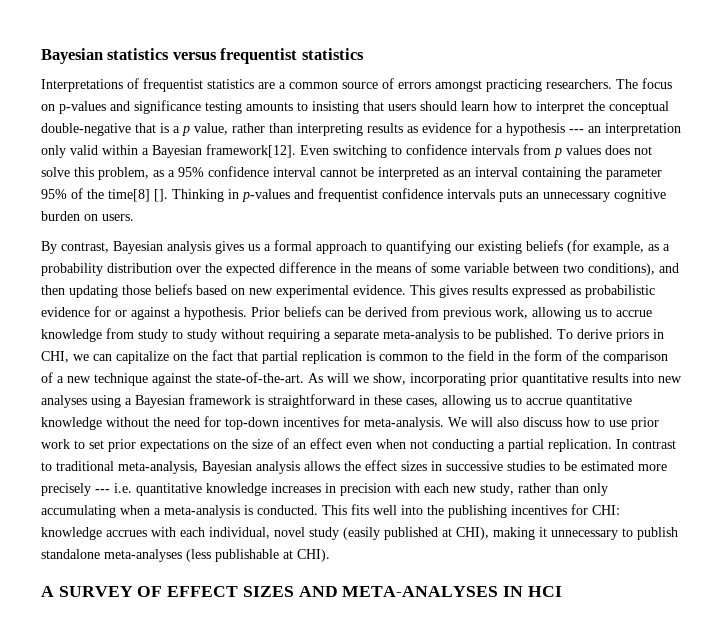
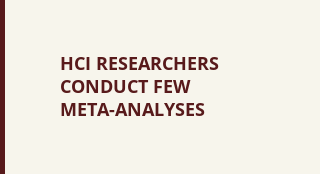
[41,48,364,64] [41,78,672,92] [41,100,669,114] [41,122,681,136] [41,144,652,158] [41,166,662,180] [41,188,666,202] [41,211,134,221] [41,240,670,254] [41,262,679,276] [41,284,655,298] [41,306,652,320] [41,328,664,342] [41,350,668,364] [41,372,682,386] [41,394,632,408] [41,416,659,430] [41,438,676,452] [41,460,667,474] [41,483,608,496] [41,504,620,518] [41,527,678,540] [41,549,330,562] [41,586,562,597] Bayesian statistics versus frequentist statistics // Interpretations of frequentist statistics are a common source of errors amongst practicing researchers. The focus on p-values and significance testing amounts to insisting that users should learn how to interpret the conceptual double-negative that is a p value, rather than interpreting results as evidence for a hypothesis --- an interpretation only valid within a Bayesian framework[12]. Even switching to confidence intervals from p values does not solve this problem, as a 95% confidence interval cannot be interpreted as an interval containing the parameter 95% of the time[8] []. Thinking in p-values and frequentist confidence intervals puts an unnecessary cognitive burden on users. // By contrast, Bayesian analysis gives us a formal approach to quantifying our existing beliefs (for example, as a probability distribution over the expected difference in the means of some variable between two conditions), and then updating those beliefs based on new experimental evidence. This gives results expressed as probabilistic evidence for or against a hypothesis. Prior beliefs can be derived from previous work, allowing us to accrue knowledge from study to study without requiring a separate meta-analysis to be published. To derive priors in CHI, we can capitalize on the fact that partial replication is common to the field in the form of the comparison of a new technique against the state-of-the-art. As will we show, incorporating prior quantitative results into new analyses using a Bayesian framework is straightforward in these cases, allowing us to accrue quantitative knowledge without the need for top-down incentives for meta-analysis. We will also discuss how to use prior work to set prior expectations on the size of an effect even when not conducting a partial replication. In contrast to traditional meta-analysis, Bayesian analysis allows the effect sizes in successive studies to be estimated more precisely --- i.e. quantitative knowledge increases in precision with each new study, rather than only accumulating when a meta-analysis is conducted. This fits well into the publishing incentives for CHI: knowledge accrues with each individual, novel study (easily published at CHI), making it unnecessary to publish standalone meta-analyses (less publishable at CHI). // A SURVEY OF EFFECT SIZES AND META-ANALYSES IN HCI -> [60,57,219,70] [60,80,191,93] [60,103,205,116] HCI RESEARCHERS CONDUCT FEW META-ANALYSES

